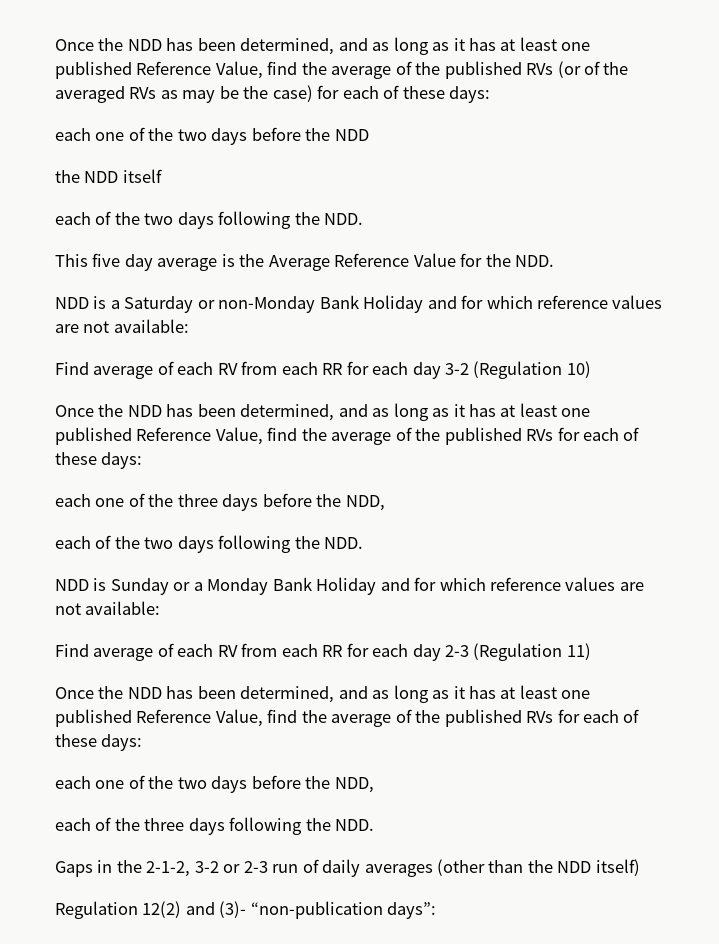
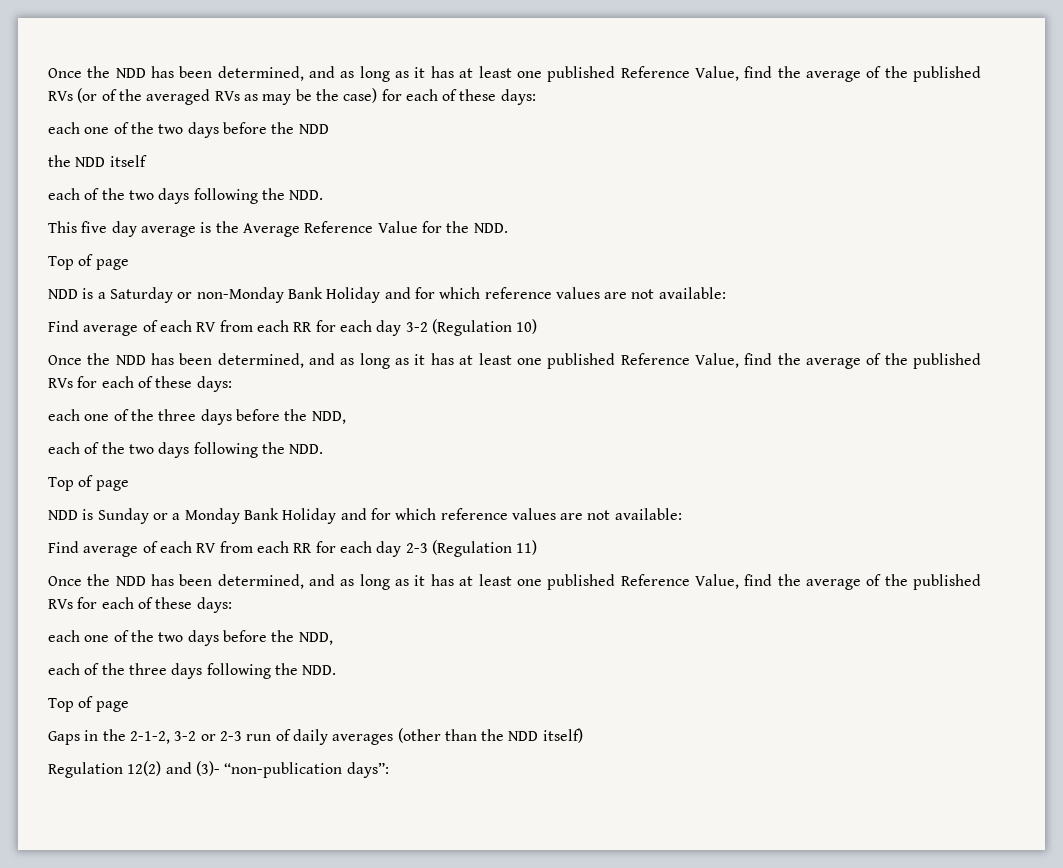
(555, 261) none -> [48,254,129,270] // Top of page
(364, 543) none -> [48,475,129,491] // Top of page
(375, 825) none -> [48,696,129,712] // Top of page

